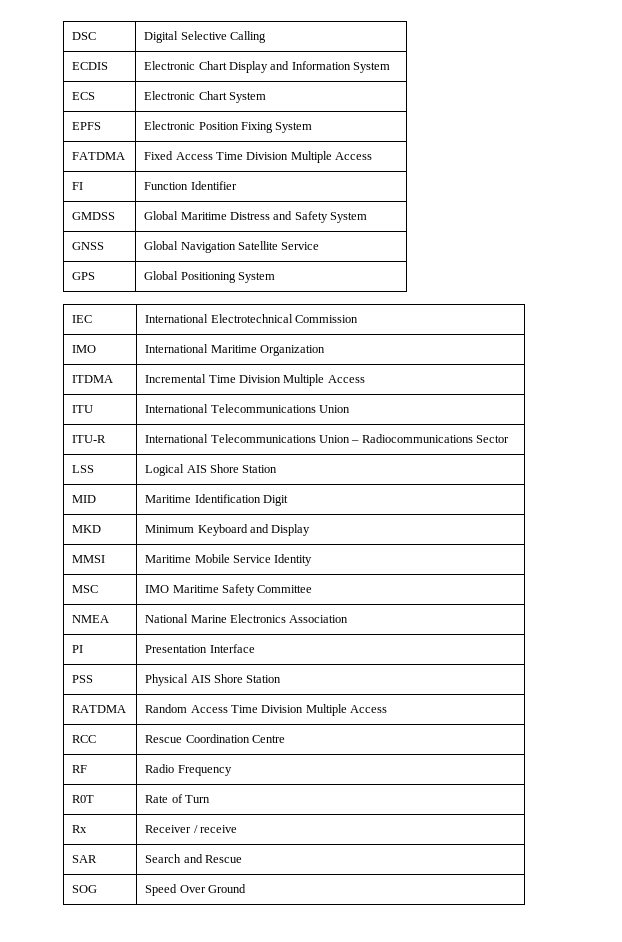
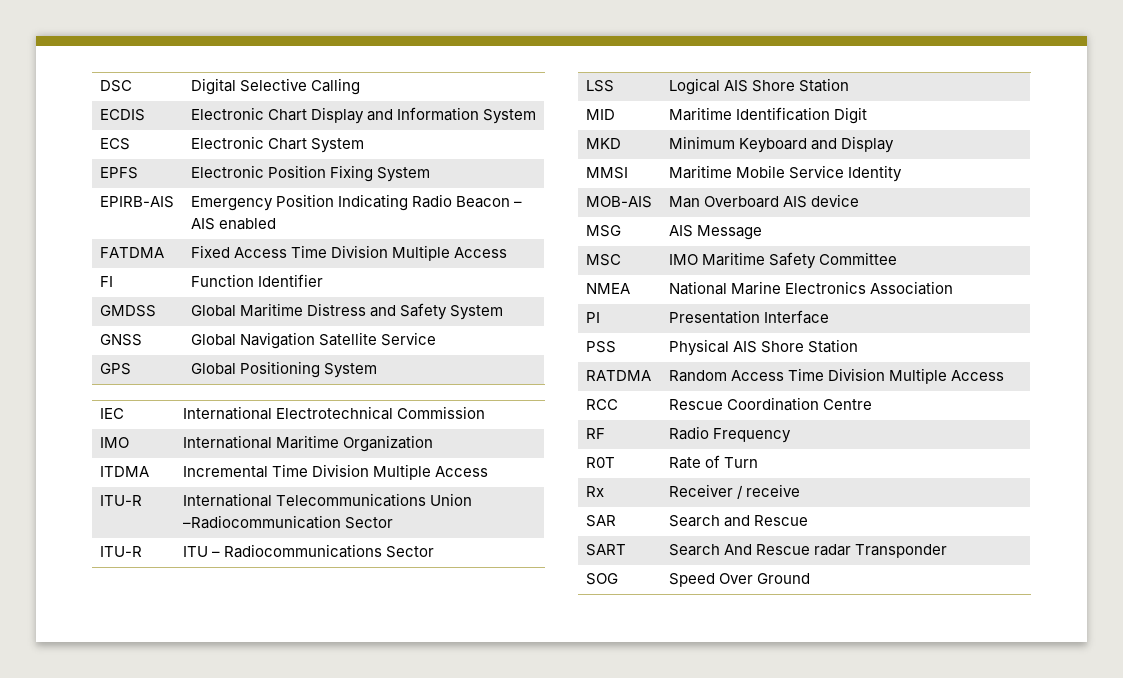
(313, 127) none -> [100,196,175,208] [191,194,523,211] [191,218,277,230] // EPIRB-AIS | Emergency Position Indicating Radio Beacon – AIS enabled
[72,405,94,413] [145,404,351,413] // ITU | International Telecommunications Union -> (489, 471) none
(351, 439) none -> [183,515,394,529] [100,546,143,557] [183,546,209,557] –Radiocommunication Sector // ITU-R | ITU
(313, 560) none -> [586,196,653,208] [669,194,860,208] [586,225,622,237] [669,225,763,240] // MOB-AIS | Man Overboard AIS device // MSG | AIS Message
(243, 859) none -> [586,544,627,556] [669,544,948,558] // SART | Search And Rescue radar Transponder

